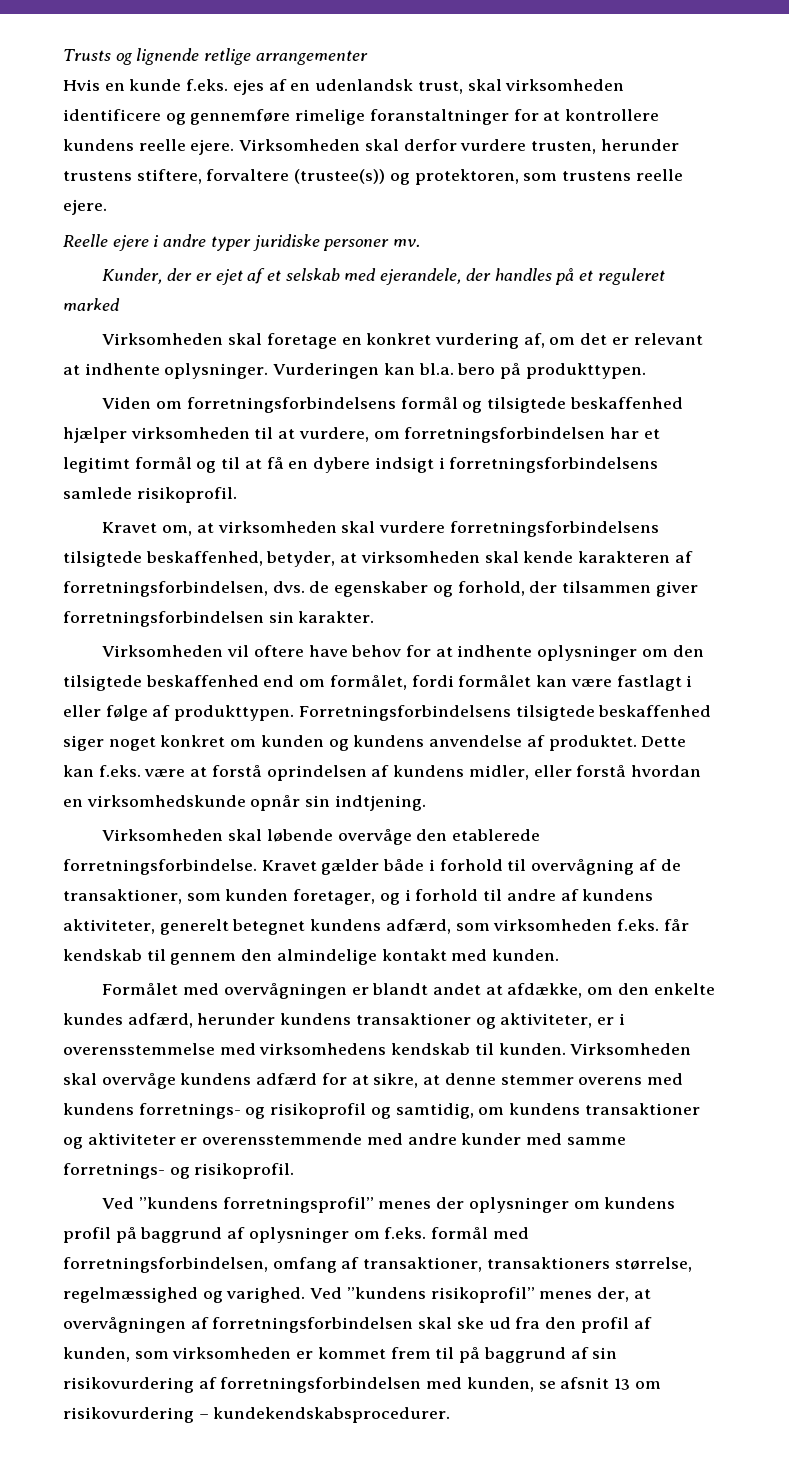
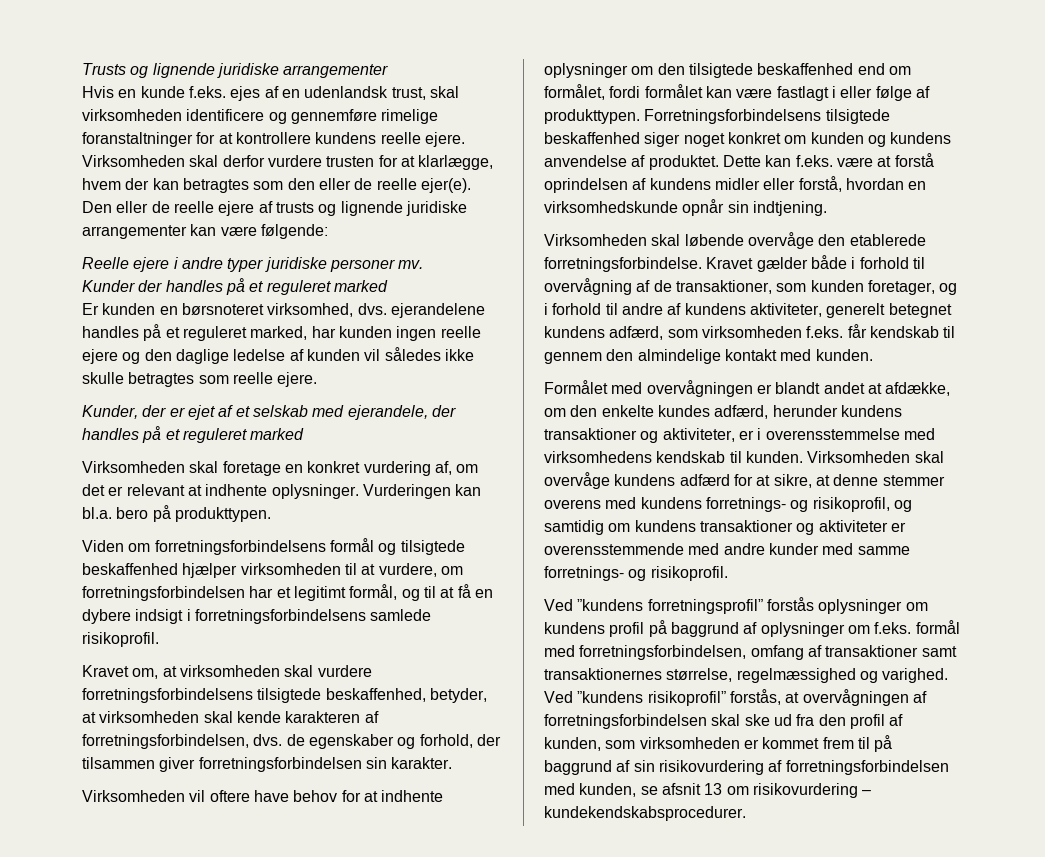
[204,48,252,65] retlige -> [216,63,279,78] juridiske
[531,139,679,154] [63,169,683,185] [63,199,107,215] trusten, herunder trustens stiftere, forvaltere (trustee(s)) og protektoren, som trustens reelle ejere. -> [326,155,494,170] [82,178,471,193] [82,201,467,216] [82,224,328,239] trusten for at klarlægge, hvem der kan betragtes som den eller de reelle ejer(e). Den eller de reelle ejere af trusts og lignende juridiske arrangementer kan være følgende:
(421, 243) none -> [82,278,388,295] [82,303,485,318] [82,324,481,341] [82,347,474,364] [82,372,318,387] // Kunder der handles på et reguleret marked // Er kunden en børsnoteret virksomhed, dvs. ejerandelene handles på et reguleret marked, har kunden ingen reelle ejere og den daglige ledelse af kunden vil således ikke skulle betragtes som reelle ejere.
[134,457,192,469] formål -> [349,584,398,600] formål,
[468,765,627,780] midler, eller forstå -> [714,176,842,192] midler eller forstå,
[270,1103,474,1119] risikoprofil og samtidig, -> [812,497,912,512] [544,520,604,535] risikoprofil, og samtidig
[378,1197,465,1209] menes der -> [766,597,814,611] forstås
[363,1257,610,1272] transaktioner, transaktioners -> [825,645,957,657] [544,668,662,680] transaktioner samt transaktionernes
[539,1287,630,1302] menes der, -> [729,689,781,705] forstås,

